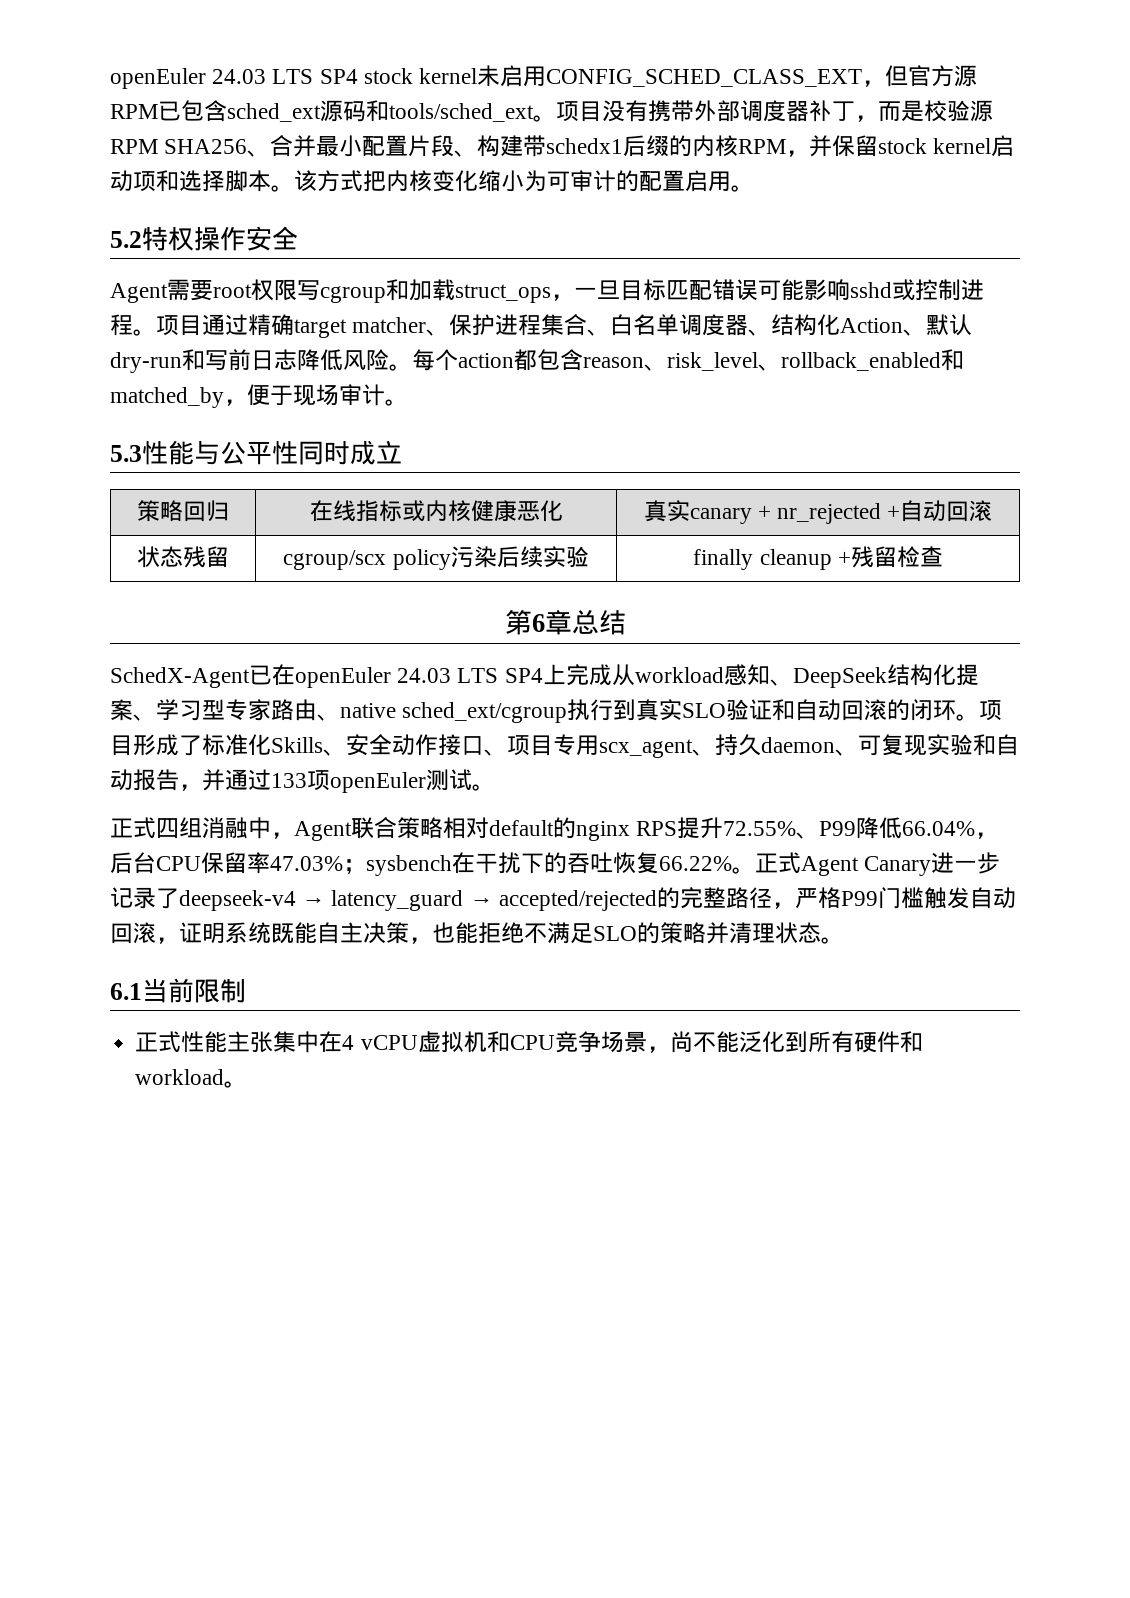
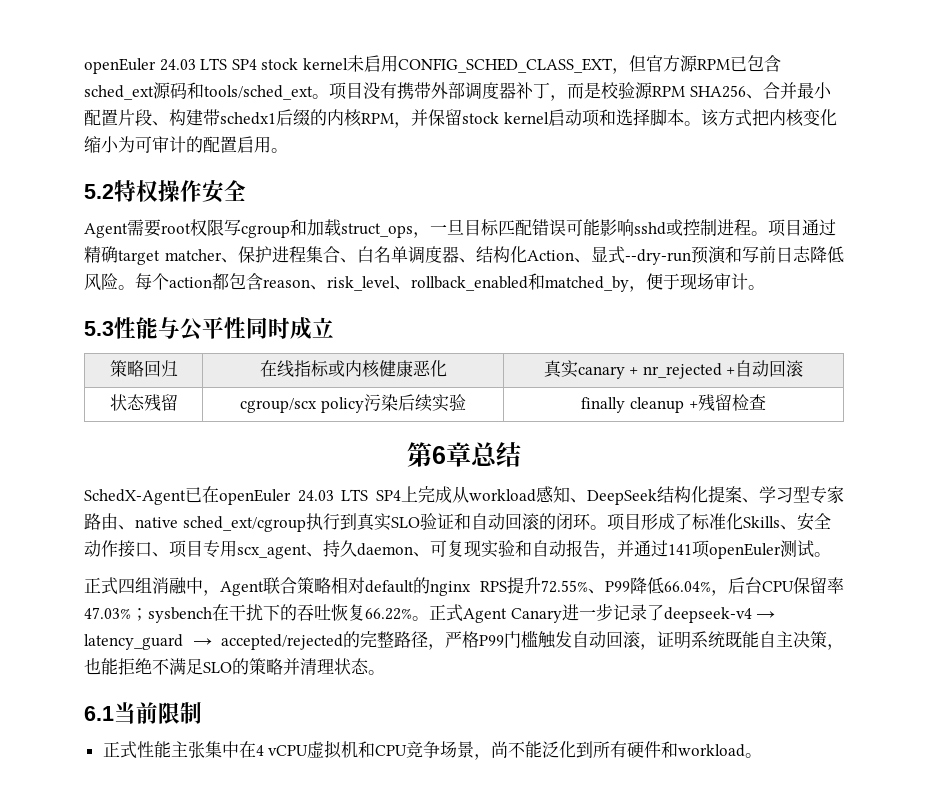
[926,314,973,336] [110,352,182,373] 默认dry-run -> [591,246,727,265] 显式--dry-run预演
[271,773,307,788] 133 -> [668,544,692,555] 141

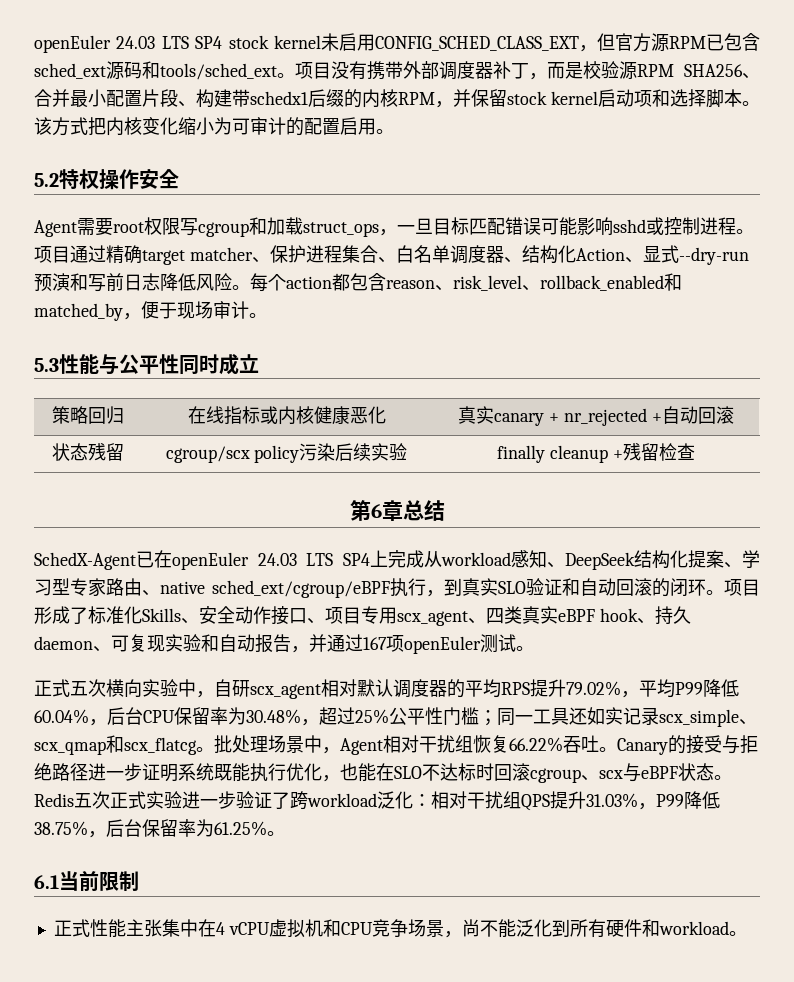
[182,513,340,532] sched_ext/cgroup执行 -> [212,578,444,598] sched_ext/cgroup/eBPF执行，
(323, 554) none -> [486,606,655,624] 四类真实eBPF hook、
[668,544,692,555] 141 -> [363,637,387,650] 167
[118,577,711,596] 四组消融中，Agent联合策略相对default的nginx RPS提升72.55%、P99降低66.04% -> [70,679,739,699] [34,709,89,724] 五次横向实验中，自研scx_agent相对默认调度器的平均RPS提升79.02%，平均P99降低60.04%
[84,603,776,623] [84,630,844,650] [84,658,369,675] 47.03%；sysbench在干扰下的吞吐恢复66.22%。正式Agent Canary进一步记录了deepseek-v4 → latency_guard → accepted/rejected的完整路径，严格P99门槛触发自动回滚，证明系统既能自主决策，也能拒绝不满足SLO的策略并清理状态 -> [228,707,757,727] [34,735,758,755] [34,763,732,783] [34,791,720,811] [34,819,267,838] 为30.48%，超过25%公平性门槛；同一工具还如实记录scx_simple、scx_qmap和scx_flatcg。批处理场景中，Agent相对干扰组恢复66.22%吞吐。Canary的接受与拒绝路径进一步证明系统既能执行优化，也能在SLO不达标时回滚cgroup、scx与eBPF状态。Redis五次正式实验进一步验证了跨workload泛化：相对干扰组QPS提升31.03%，P99降低38.75%，后台保留率为61.25%

